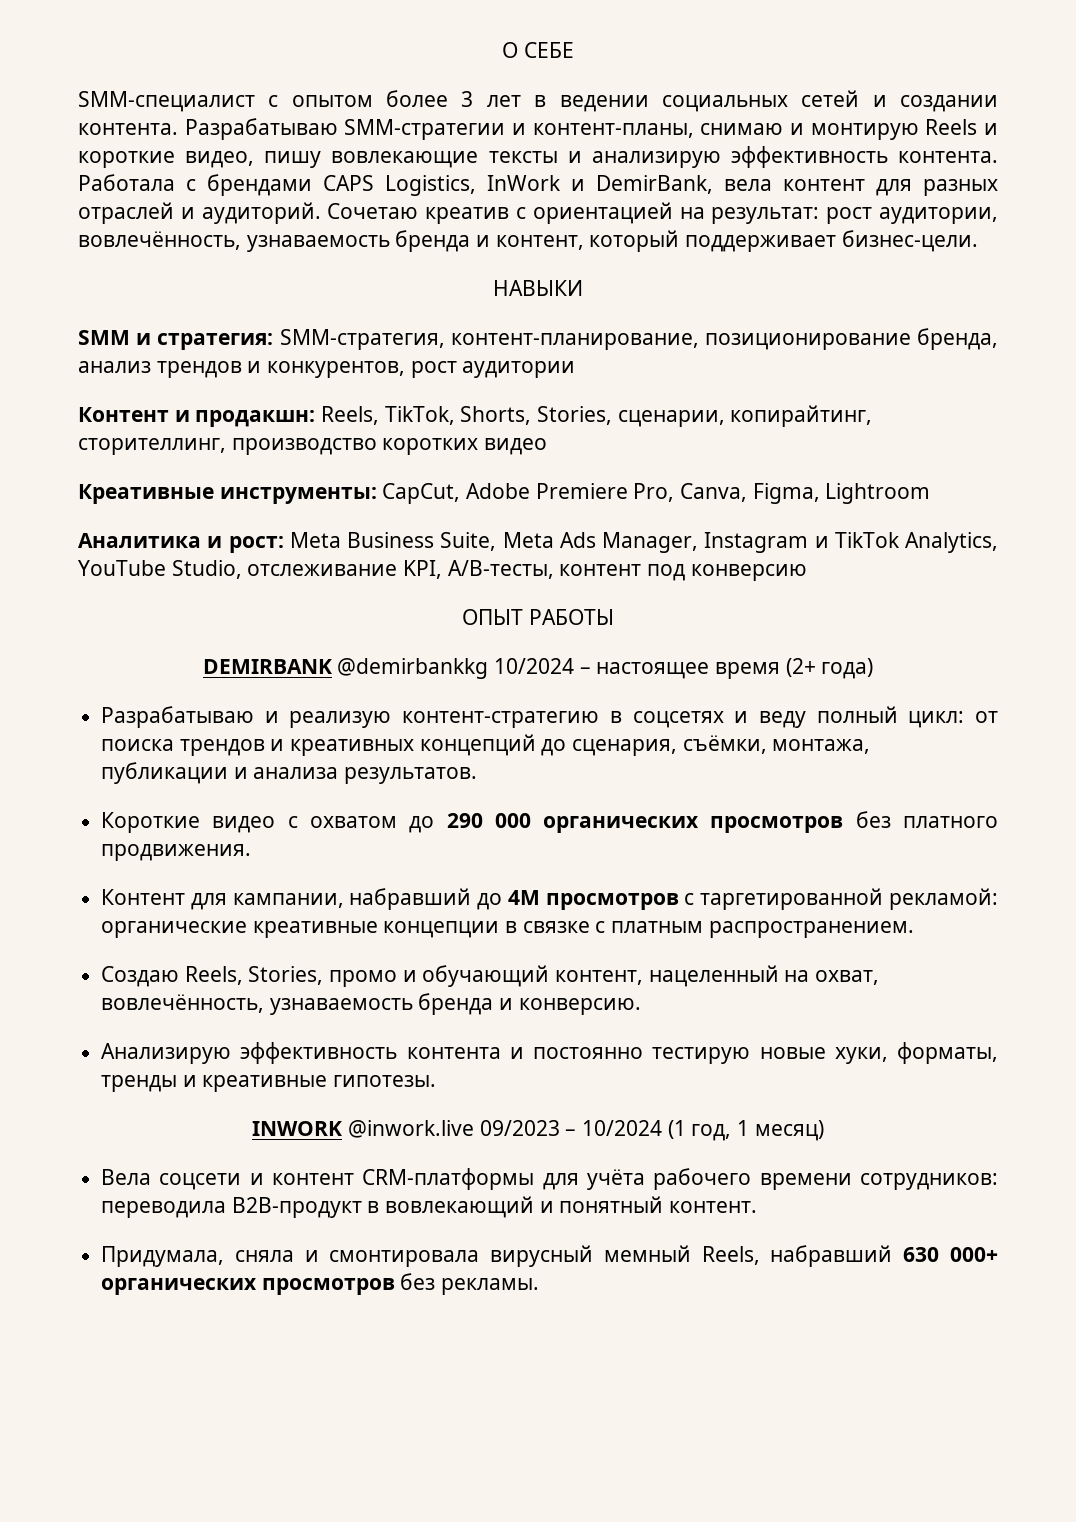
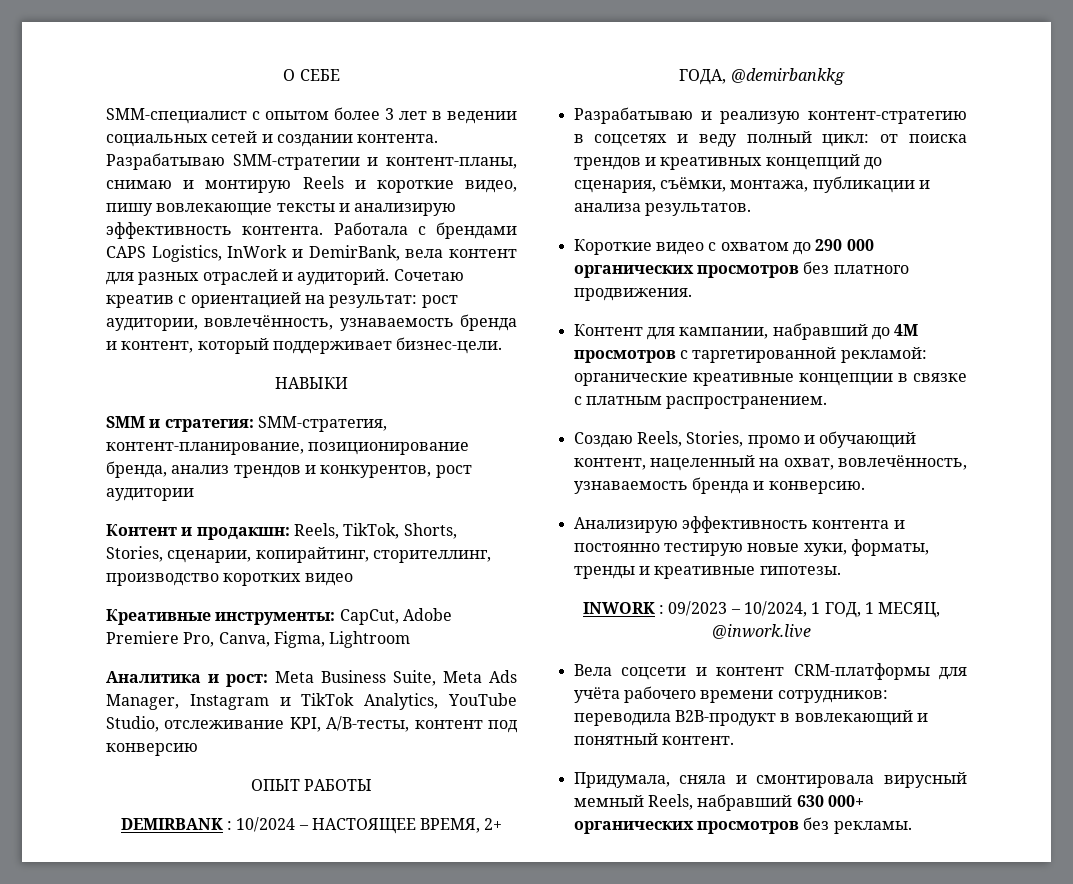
[337,658,489,679] @demirbankkg -> [226,821,232,830] :
[596,658,874,679] настоящее время (2+ года) -> [311,818,503,834] [679,68,845,85] НАСТОЯЩЕЕ ВРЕМЯ, 2+ ГОДА, @demirbankkg
[347,1120,474,1138] @inwork.live -> [659,605,665,614] :
[582,1120,824,1141] 10/2024 (1 год, 1 месяц) -> [744,601,941,618] [712,624,811,639] 10/2024, 1 ГОД, 1 МЕСЯЦ, @inwork.live

